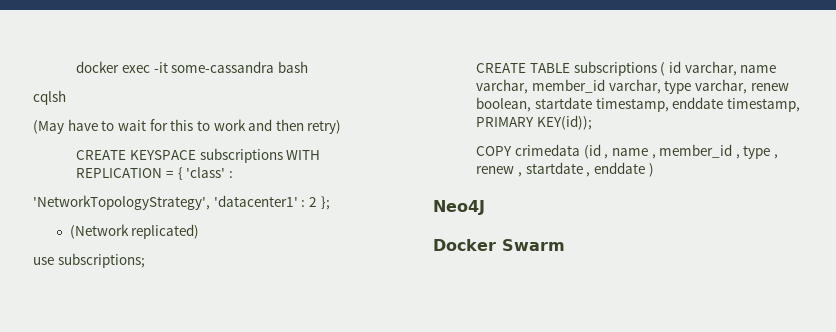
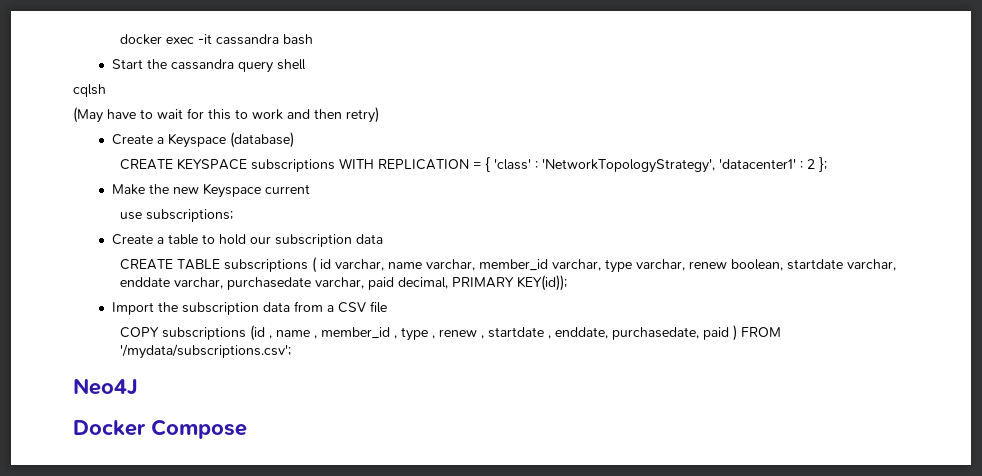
[171,61,275,73] some-cassandra -> [216,34,280,45] cassandra
(308, 67) none -> [111,59,306,73] // Start the cassandra query shell
(342, 127) none -> [111,132,294,148] // Create a Keyspace (database)
(233, 174) // -> (539, 165) none
[69,224,200,239] [33,253,145,268] (Network replicated) // use subscriptions; -> [111,183,310,198] [120,209,234,222] [111,234,383,247] Make the new Keyspace current // use subscriptions; // Create a table to hold our subscription data
[595,97,800,112] [476,115,592,130] timestamp, enddate timestamp, PRIMARY KEY(id)); -> [847,259,897,271] [120,275,568,291] [111,301,387,315] varchar, enddate varchar, purchasedate varchar, paid decimal, PRIMARY KEY(id)); // Import the subscription data from a CSV file
[514,144,580,156] crimedata -> [162,327,247,340] subscriptions
[593,162,645,174] enddate -> [555,327,730,340] enddate, purchasedate, paid
(654, 170) none -> [741,327,782,337] [120,344,292,359] FROM '/mydata/subscriptions.csv';
[502,239,565,251] Swarm -> [151,419,247,439] Compose

